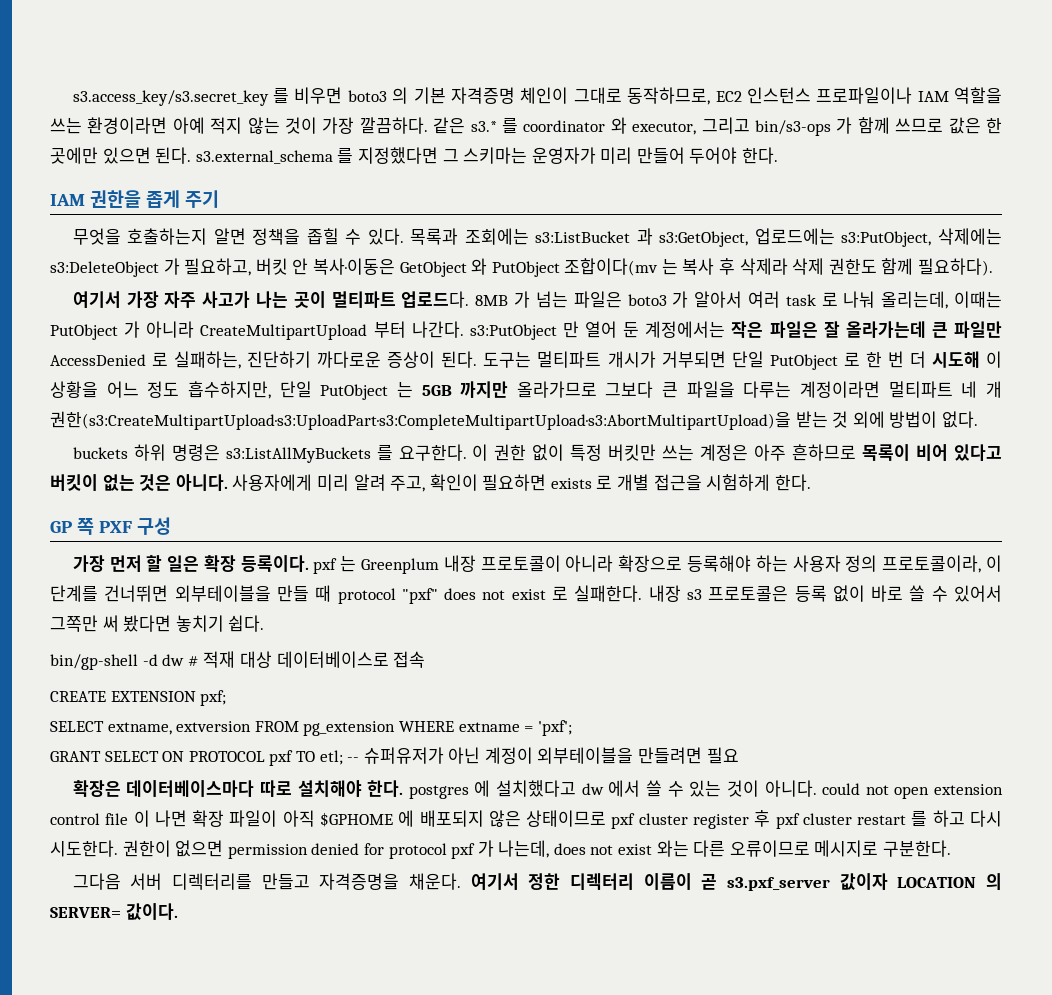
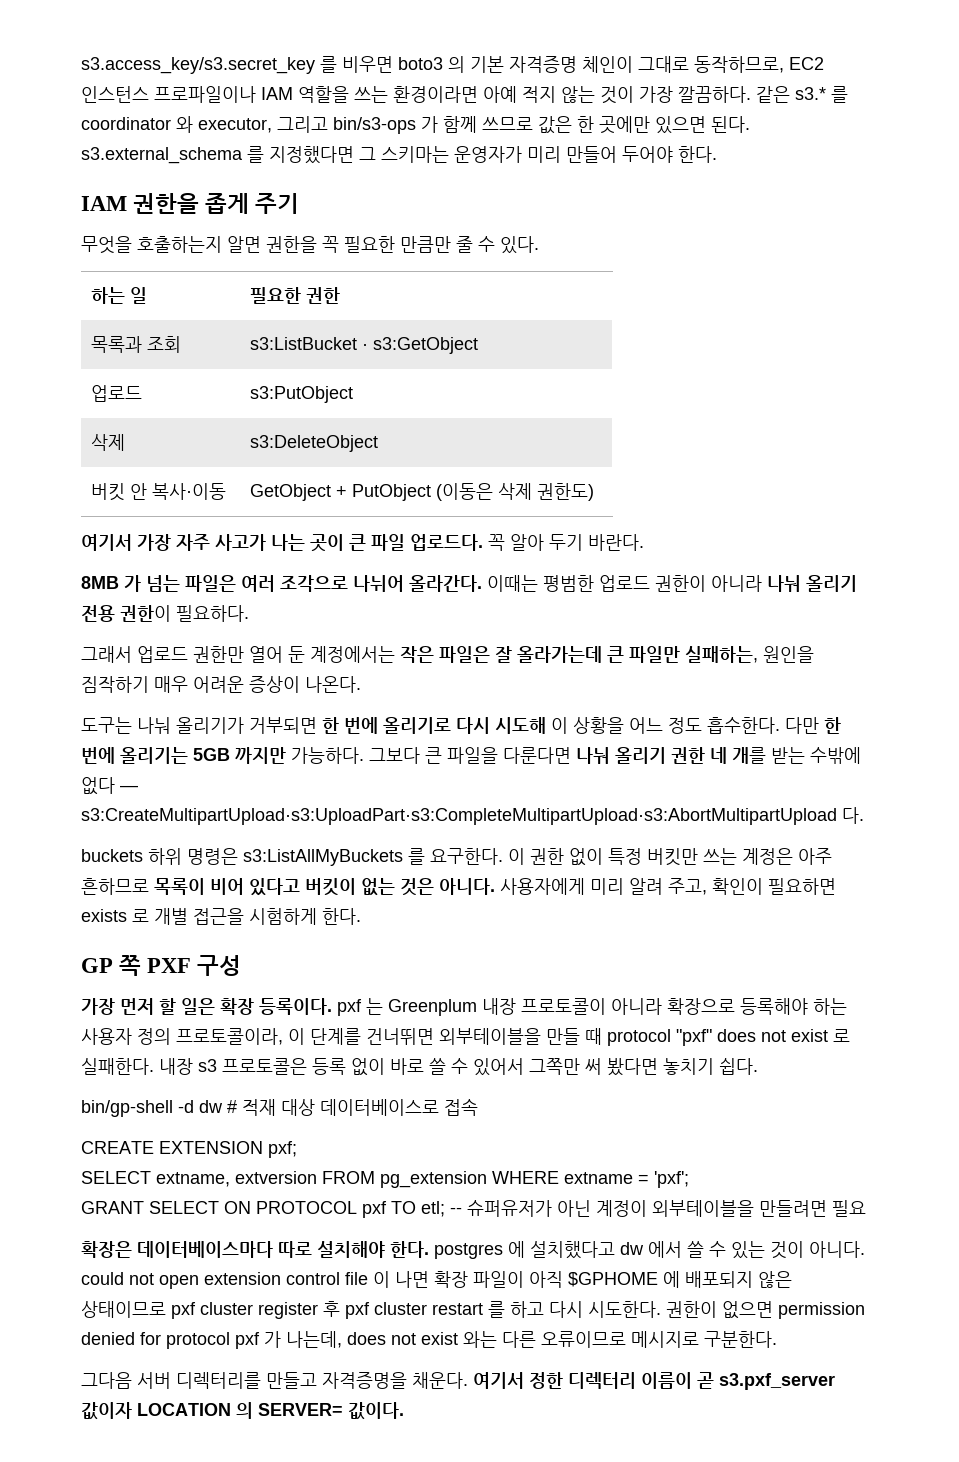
[252,228,1003,247] [50,258,994,277] 정책을 좁힐 수 있다. 목록과 조회에는 s3:ListBucket 과 s3:GetObject, 업로드에는 s3:PutObject, 삭제에는 s3:DeleteObject 가 필요하고, 버킷 안 복사·이동은 GetObject 와 PutObject 조합이다(mv 는 복사 후 삭제라 삭제 권한도 함께 필요하다). -> [266,236,539,254] [91,287,148,304] [250,287,341,304] [91,336,182,353] [250,337,479,354] [91,385,143,402] [250,386,354,403] [91,434,126,451] [250,435,379,452] [91,483,227,501] [250,483,595,501] 권한을 꼭 필요한 만큼만 줄 수 있다. // 하는 일 | 필요한 권한 // 목록과 조회 | s3:ListBucket · s3:GetObject // 업로드 | s3:PutObject // 삭제 | s3:DeleteObject // 버킷 안 복사·이동 | GetObject + PutObject (이동은 삭제 권한도)
[331,291,1002,309] [50,321,579,340] 멀티파트 업로드다. 8MB 가 넘는 파일은 boto3 가 알아서 여러 task 로 나눠 올리는데, 이때는 PutObject 가 아니라 CreateMultipartUpload 부터 나간다. s3:PutObject 만 -> [349,534,644,551] [81,575,857,592] [81,605,249,622] [81,646,244,663] 큰 파일 업로드다. 꼭 알아 두기 바란다. // 8MB 가 넘는 파일은 여러 조각으로 나뉘어 올라간다. 이때는 평범한 업로드 권한이 아니라 나눠 올리기 전용 권한이 필요하다. // 그래서 업로드 권한만
[50,351,926,370] AccessDenied 로 실패하는, 진단하기 까다로운 증상이 된다. 도구는 멀티파트 개시가 거부되면 단일 PutObject 로 한 번 더 -> [685,646,814,663] [81,676,361,693] [81,717,490,734] 실패하는, 원인을 짐작하기 매우 어려운 증상이 나온다. // 도구는 나눠 올리기가 거부되면 한 번에 올리기로 다시
[187,381,413,400] 흡수하지만, 단일 PutObject 는 -> [707,717,841,734] [81,747,188,764] 흡수한다. 다만 한 번에 올리기는
[516,381,597,398] 올라가므로 -> [291,747,364,764] 가능하다.
[743,381,1002,398] [50,411,978,430] 다루는 계정이라면 멀티파트 네 개 권한(s3:CreateMultipartUpload·s3:UploadPart·s3:CompleteMultipartUpload·s3:AbortMultipartUpload)을 받는 것 외에 방법이 없다. -> [503,747,861,764] [81,777,138,795] [81,807,864,825] 다룬다면 나눠 올리기 권한 네 개를 받는 수밖에 없다 — s3:CreateMultipartUpload·s3:UploadPart·s3:CompleteMultipartUpload·s3:AbortMultipartUpload 다.

